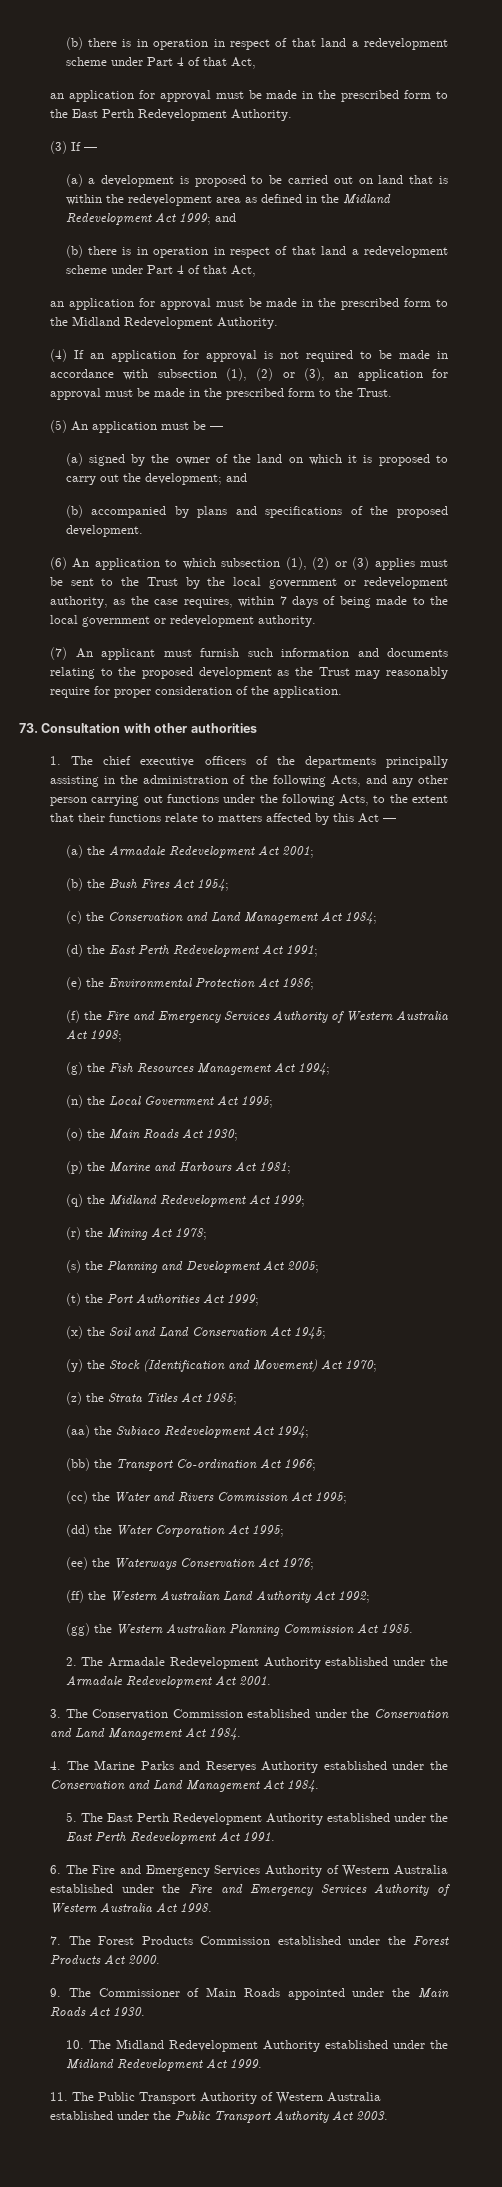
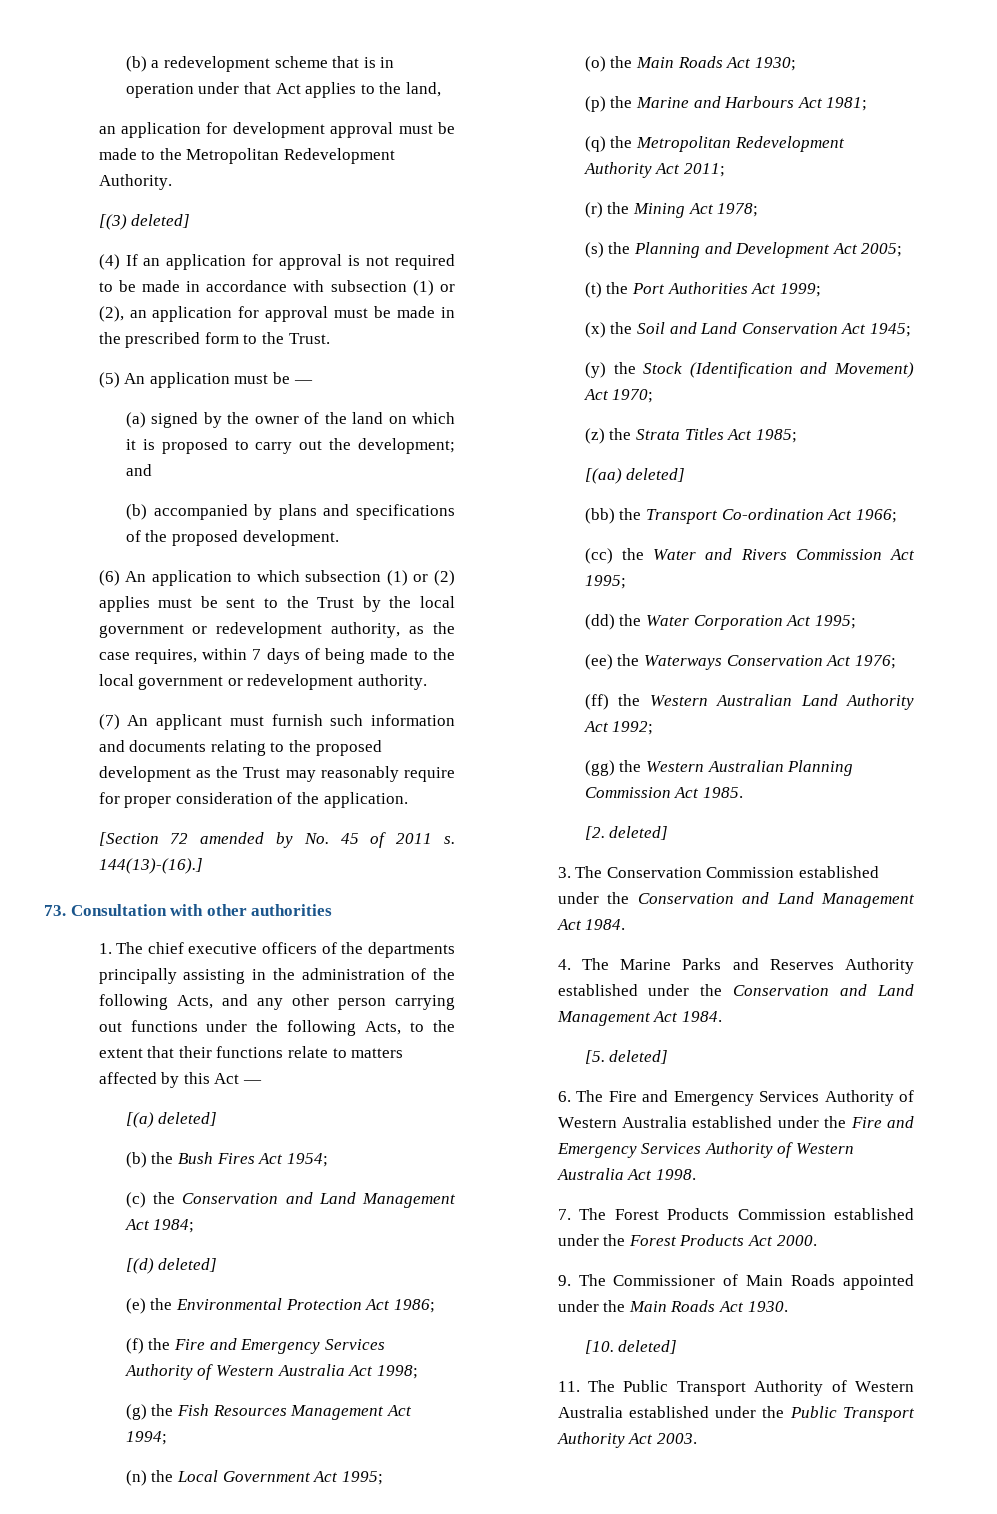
[65,37,449,50] [65,57,256,69] [50,90,449,102] [50,109,293,121] [50,141,98,154] [65,174,448,187] [65,194,391,206] [65,212,236,225] [65,245,449,258] [65,265,256,277] [50,298,449,310] [50,316,279,329] (b) there is in operation in respect of that land a redevelopment scheme under Part 4 of that Act, // an application for approval must be made in the prescribed form to the East Perth Redevelopment Authority. // (3) If — // (a) a development is proposed to be carried out on land that is within the redevelopment area as defined in the Midland Redevelopment Act 1999; and // (b) there is in operation in respect of that land a redevelopment scheme under Part 4 of that Act, // an application for approval must be made in the prescribed form to the Midland Redevelopment Authority. -> [125,56,395,72] [125,82,442,98] [98,122,455,138] [98,148,395,164] [98,174,172,190] [98,214,191,230] (b) a redevelopment scheme that is in operation under that Act applies to the land, // an application for development approval must be made to the Metropolitan Redevelopment Authority. // [(3) deleted]
[226,368,326,381] (1), (2) or (3), -> [412,280,456,296] [98,306,124,322] (1) or (2),
[285,557,370,570] (1), (2) or (3) -> [386,570,455,586] (1) or (2)
(343, 692) none -> [98,832,455,848] [98,858,203,874] // [Section 72 amended by No. 45 of 2011 s. 144(13)-(16).]
[65,845,314,858] (a) the Armadale Redevelopment Act 2001; -> [125,1112,218,1128] [(a) deleted]
[65,944,318,957] (d) the East Perth Redevelopment Act 1991; -> [125,1258,218,1274] [(d) deleted]
[108,1194,305,1207] Midland Redevelopment Act 1999; -> [636,136,845,152] [583,162,726,178] Metropolitan Redevelopment Authority Act 2011;
[65,1425,309,1438] (aa) the Subiaco Redevelopment Act 1994; -> [584,468,686,484] [(aa) deleted]
[65,1657,448,1669] [65,1675,271,1688] 2. The Armadale Redevelopment Authority established under the Armadale Redevelopment Act 2001. -> [584,826,669,840] [2. deleted]
[65,1812,449,1825] [65,1831,275,1844] 5. The East Perth Redevelopment Authority established under the East Perth Redevelopment Act 1991. -> [584,1050,669,1064] [5. deleted]
[65,2039,448,2052] [65,2058,262,2071] 10. The Midland Redevelopment Authority established under the Midland Redevelopment Act 1999. -> [584,1340,678,1354] [10. deleted]

